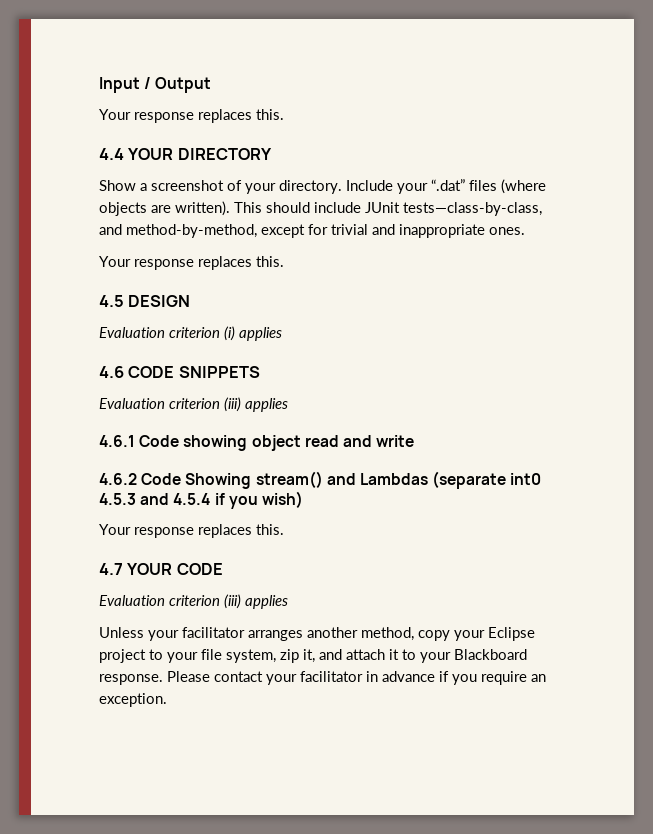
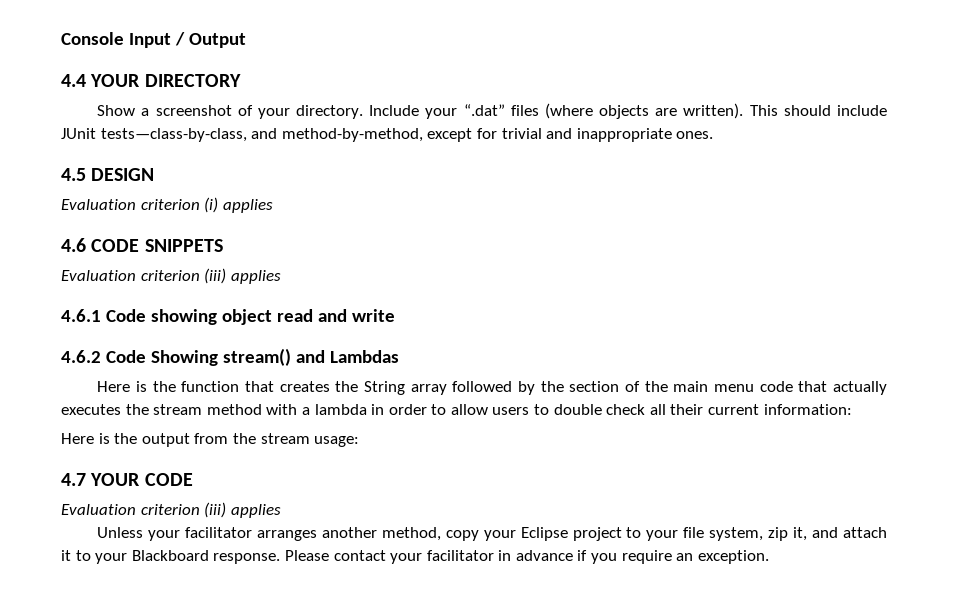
(99, 85) none -> [61,32,124,45] Console
[99,109,284,123] // Your response replaces this. -> (246, 40) none
[99,256,284,270] // Your response replaces this. -> (714, 135) none
[432,471,542,489] [99,491,303,509] [99,524,284,538] (separate int0 4.5.3 and 4.5.4 if you wish) // Your response replaces this. -> [97,381,887,395] [61,404,852,415] [61,433,360,447] // Here is the function that creates the String array followed by the section of the main menu code that actually executes the stream method with a lambda in order to allow users to double check all their current information: // Here is the output from the stream usage:

